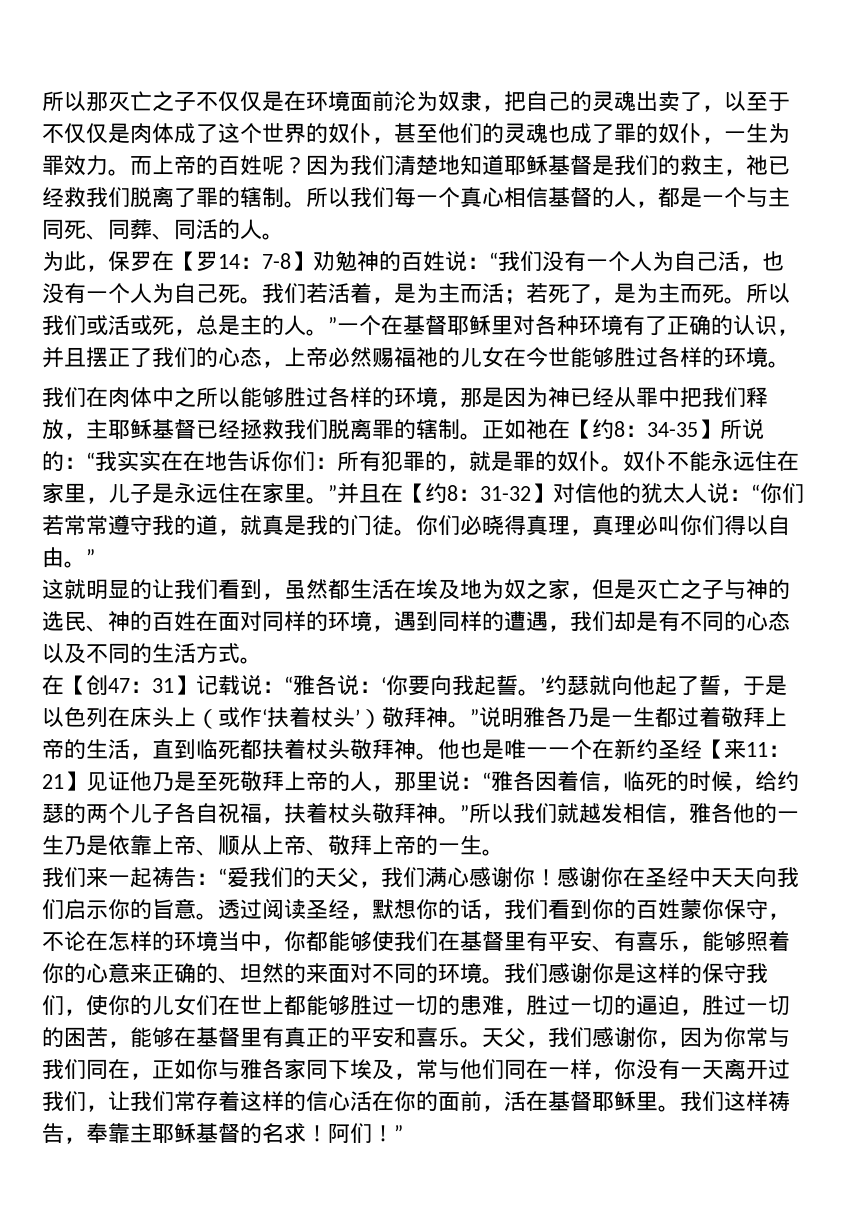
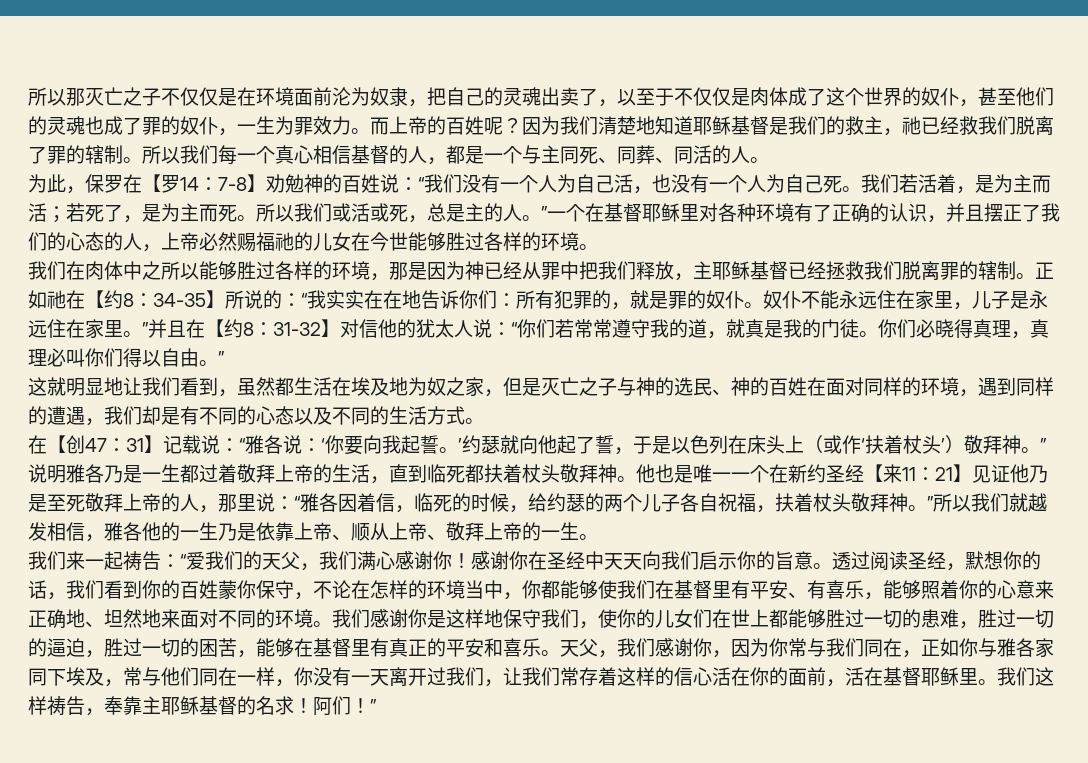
(262, 357) none -> [104,232,142,251] 的人
[130,579,152,599] 的 -> [104,377,123,396] 地
[196,963,306,984] 的、坦然的 -> [66,609,161,628] 地、坦然地
[680,963,702,983] 的 -> [484,609,503,628] 地

